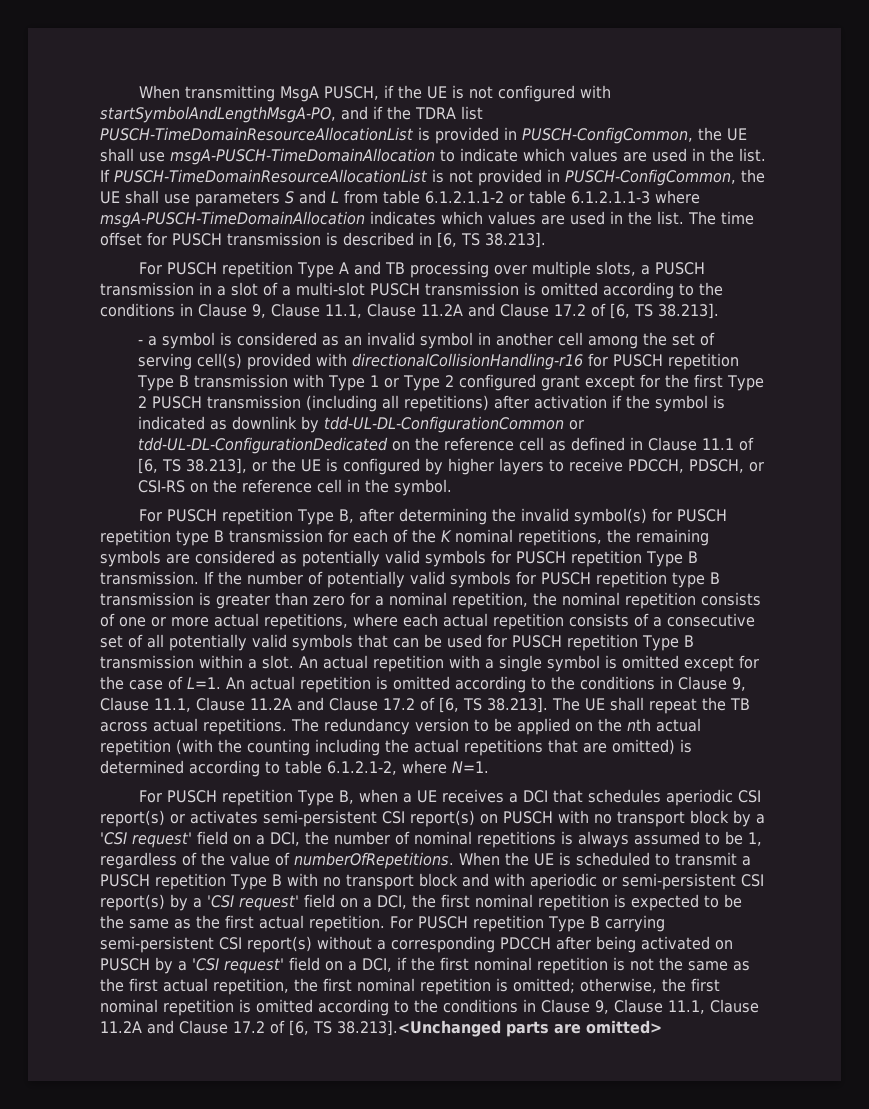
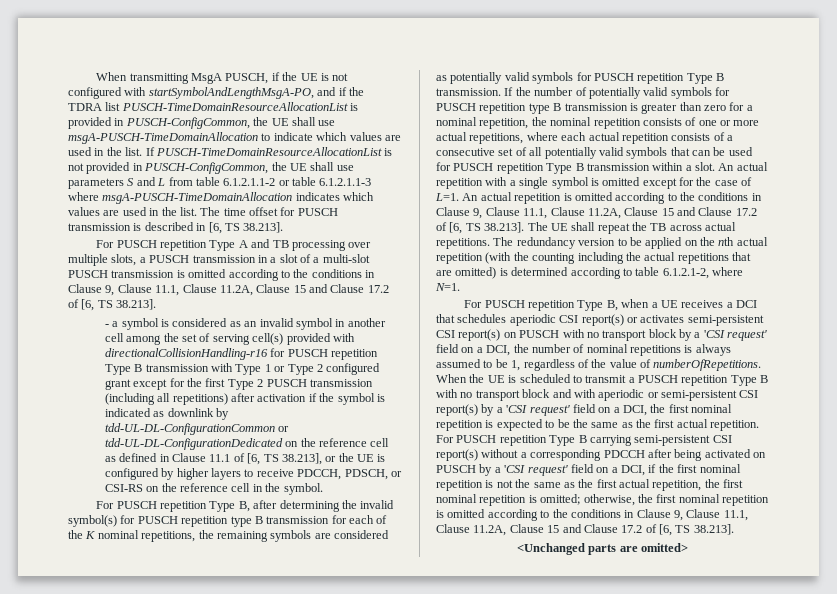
[421,304,463,316] 11.2A -> [219,284,306,296] 11.2A, Clause 15
[250,698,292,710] 11.2A -> [587,207,674,219] 11.2A, Clause 15
[100,1020,501,1037] 11.2A and Clause 17.2 of [6, TS 38.213].<Unchanged -> [473,524,734,536] [516,543,585,555] 11.2A, Clause 15 and Clause 17.2 of [6, TS 38.213]. // <Unchanged

